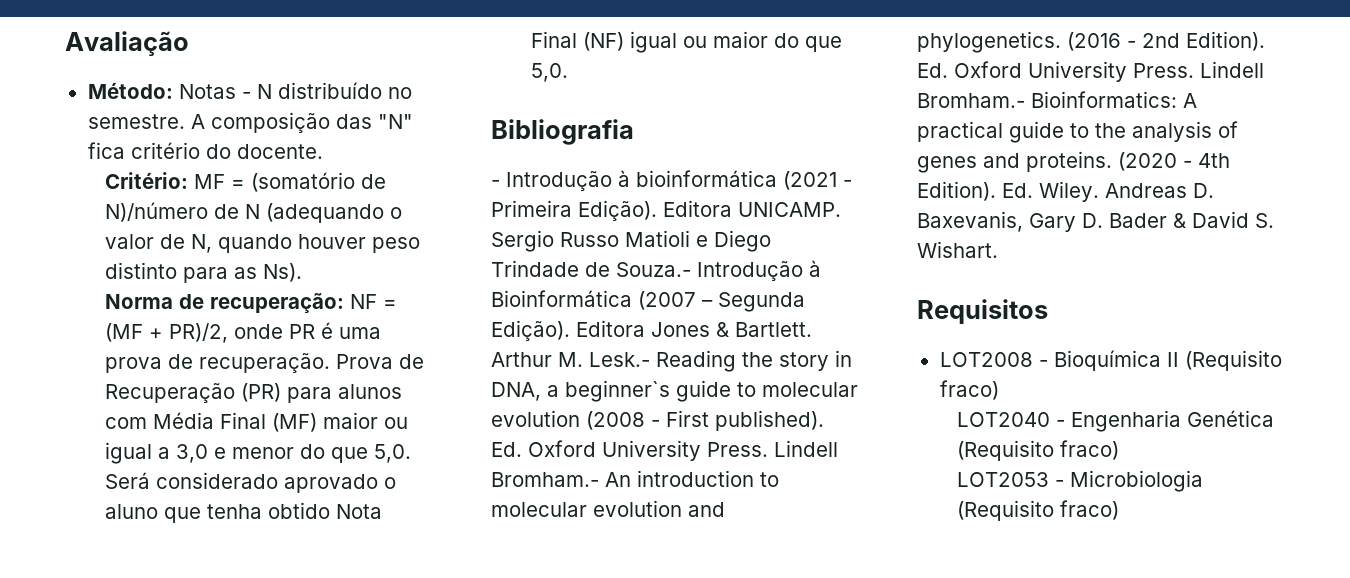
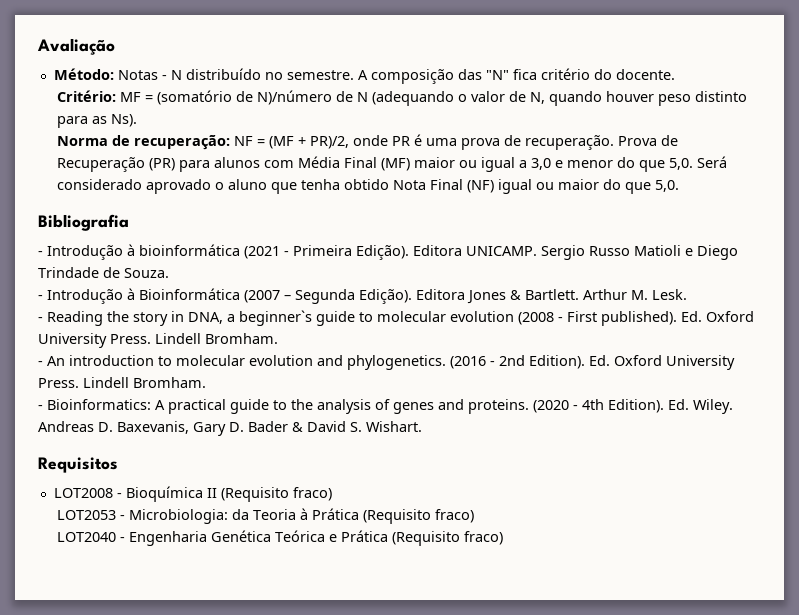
[616,262,691,277] Souza.- -> [124,268,169,278] [38,295,43,300] Souza. // -
[589,352,650,367] Lesk.- -> [652,289,687,300] [38,317,43,322] Lesk. // -
[491,472,599,487] Bromham.- -> [205,333,278,344] [38,361,43,366] Bromham. // -
[917,93,1025,108] Bromham.- -> [133,377,206,388] [38,405,43,410] Bromham. // -
(999, 390) none -> [57,508,475,524] // LOT2053 - Microbiologia: da Teoria à Prática (Requisito fraco)
[957,440,1120,461] [957,470,1204,492] [957,500,1120,521] (Requisito fraco) // LOT2053 - Microbiologia (Requisito fraco) -> [275,530,504,546] Teórica e Prática (Requisito fraco)

